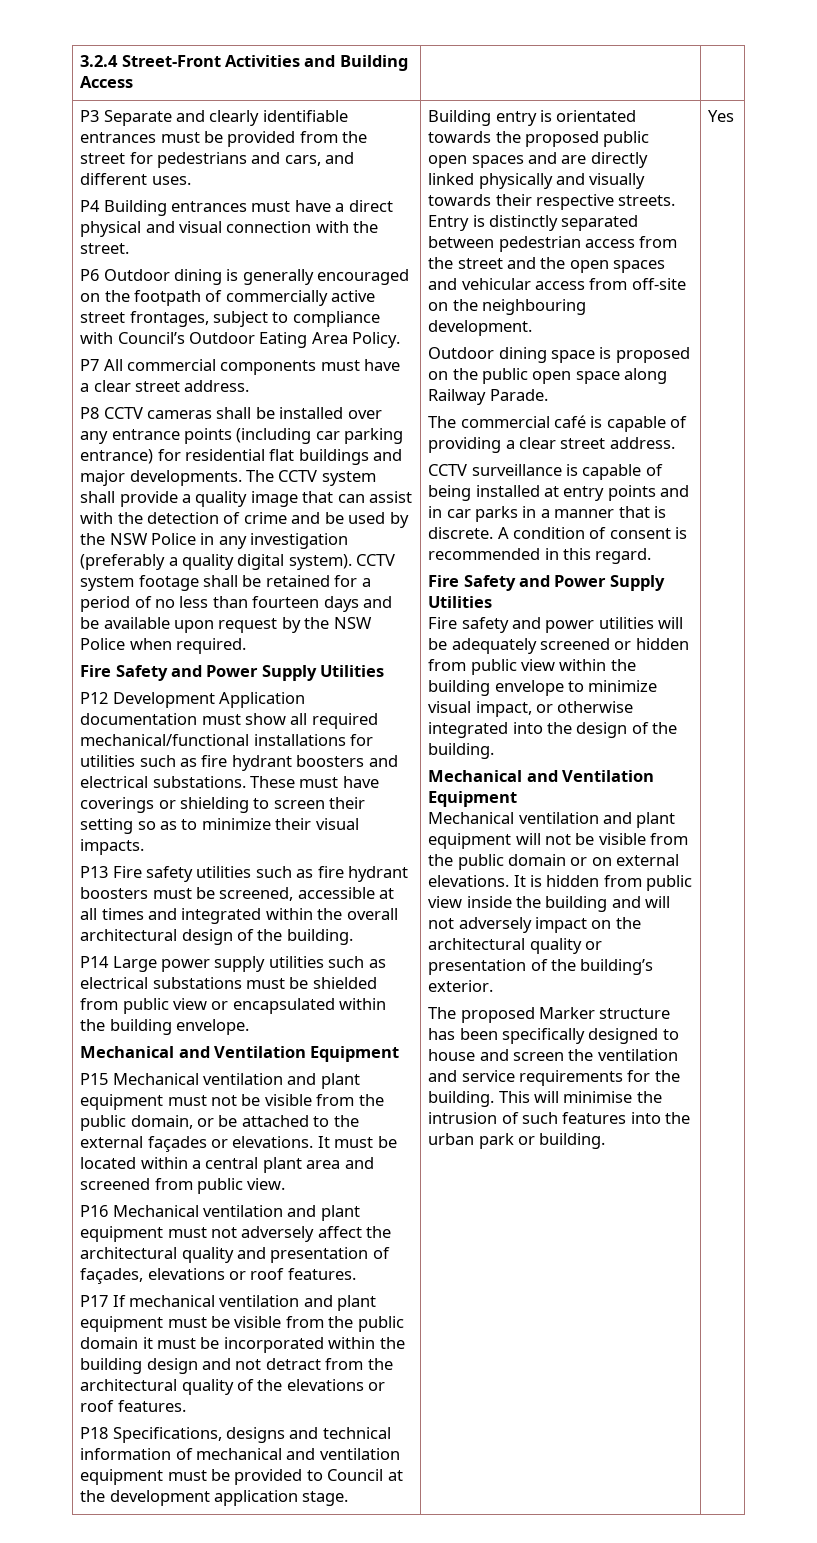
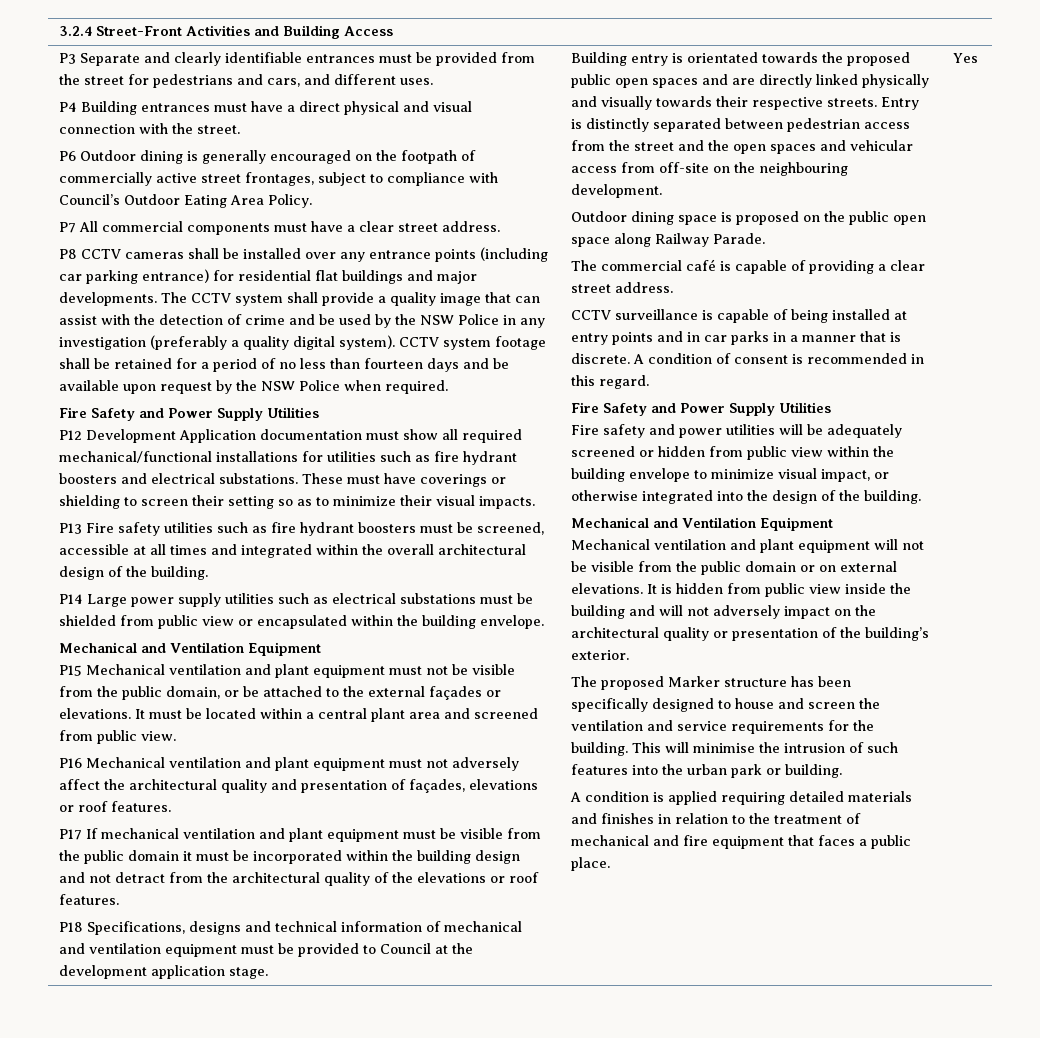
(606, 1141) none -> [570,791,913,805] [571,813,862,824] [571,835,912,849] [571,857,611,871] // A condition is applied requiring detailed materials and finishes in relation to the treatment of mechanical and fire equipment that faces a public place.

